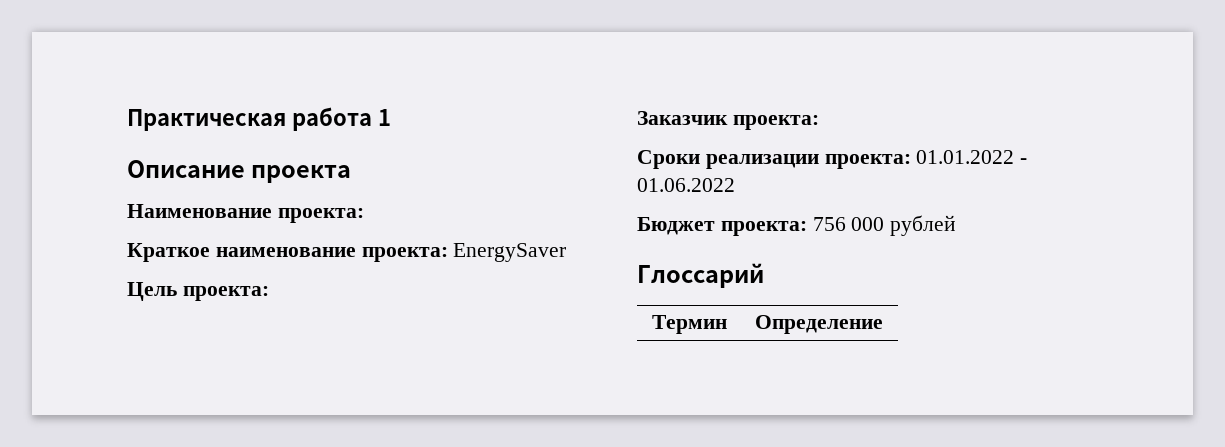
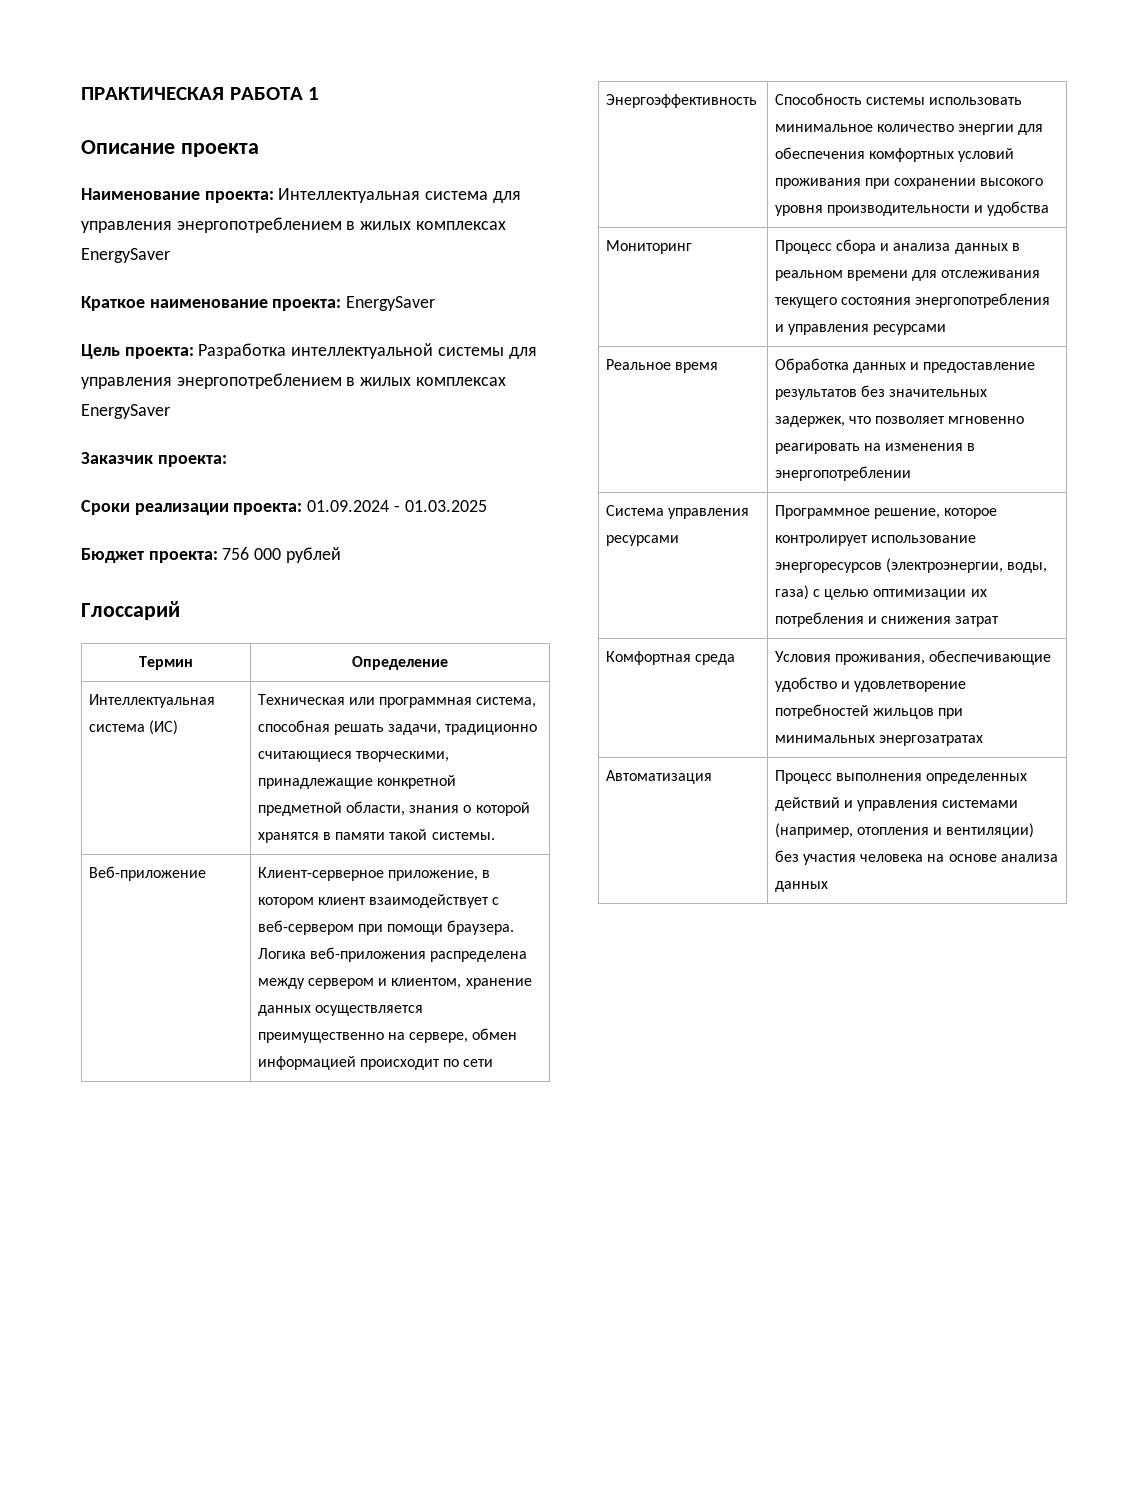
[127,107,372,131] Практическая работа -> [81,87,303,100] ПРАКТИЧЕСКАЯ РАБОТА
(364, 215) none -> [278,188,521,203] [81,217,506,233] [81,248,170,263] Интеллектуальная система для управления энергопотреблением в жилых комплексах EnergySaver
(269, 293) none -> [198,343,537,359] [81,373,506,389] [81,404,170,419] Разработка интеллектуальной системы для управления энергопотреблением в жилых комплексах EnergySaver
[916,150,1028,164] [637,178,735,192] 01.01.2022 - 01.06.2022 -> [307,500,487,512] 01.09.2024 - 01.03.2025
(883, 324) none -> [88,694,215,708] [88,720,178,735] [257,694,537,708] [257,720,538,735] [257,751,449,762] [257,775,456,789] [257,801,530,816] [257,829,495,843] [88,866,206,881] [257,867,491,881] [257,894,500,908] [257,920,515,935] [257,947,528,962] [257,978,532,989] [257,1005,423,1016] [257,1028,518,1043] [257,1056,494,1070] [605,94,757,108] [774,93,1023,105] [774,124,1044,135] [774,147,1015,162] [774,178,1044,189] [774,201,1050,216] [605,240,692,254] [774,239,1021,254] [774,270,1041,281] [774,293,1051,308] [774,324,947,335] [605,359,718,373] [774,358,1036,373] [774,385,988,400] [774,416,1025,427] [774,443,976,454] [774,466,911,481] [605,505,749,519] [605,535,679,546] [774,505,998,519] [774,535,976,546] [774,558,1048,573] [774,585,987,600] [774,612,1000,627] [605,651,735,665] [774,650,1052,665] [774,677,967,692] [774,704,964,719] [774,735,983,746] [605,770,712,784] [774,770,1028,784] [774,797,1019,811] [774,823,1035,838] [774,850,1059,865] [774,881,828,892] // Интеллектуальная система (ИС) | Техническая или программная система, способная решать задачи, традиционно считающиеся творческими, принадлежащие конкретной предметной области, знания о которой хранятся в памяти такой системы. // Веб-приложение | Клиент-серверное приложение, в котором клиент взаимодействует с веб-сервером при помощи браузера. Логика веб-приложения распределена между сервером и клиентом, хранение данных осуществляется преимущественно на сервере, обмен информацией происходит по сети // Энергоэффективность | Способность системы использовать минимальное количество энергии для обеспечения комфортных условий проживания при сохранении высокого уровня производительности и удобства // Мониторинг | Процесс сбора и анализа данных в реальном времени для отслеживания текущего состояния энергопотребления и управления ресурсами // Реальное время | Обработка данных и предоставление результатов без значительных задержек, что позволяет мгновенно реагировать на изменения в энергопотреблении // Система управления ресурсами | Программное решение, которое контролирует использование энергоресурсов (электроэнергии, воды, газа) с целью оптимизации их потребления и снижения затрат // Комфортная среда | Условия проживания, обеспечивающие удобство и удовлетворение потребностей жильцов при минимальных энергозатратах // Автоматизация | Процесс выполнения определенных действий и управления системами (например, отопления и вентиляции) без участия человека на основе анализа данных

